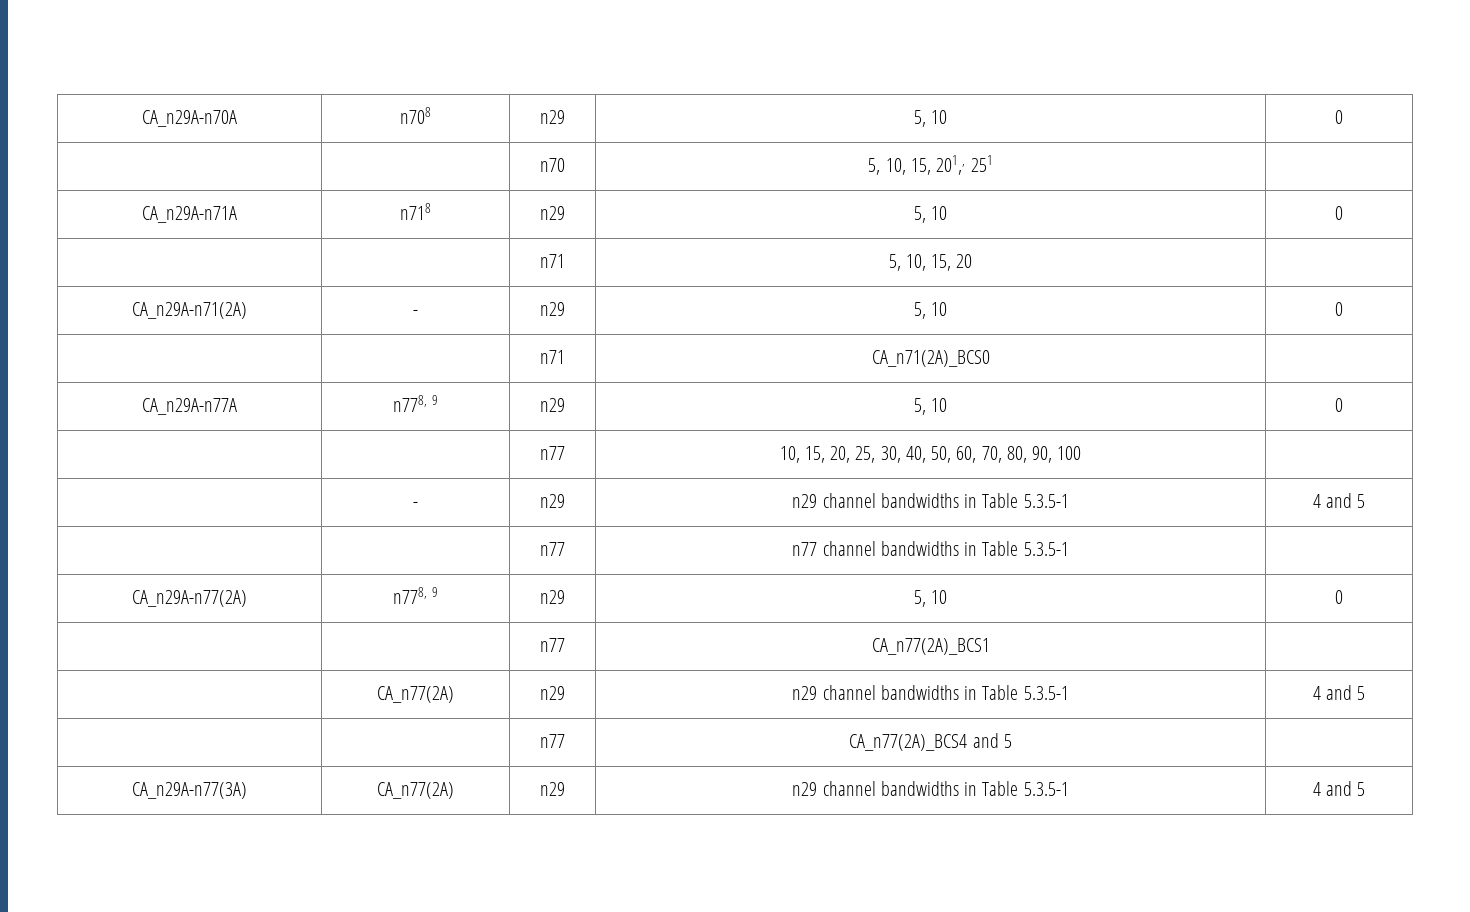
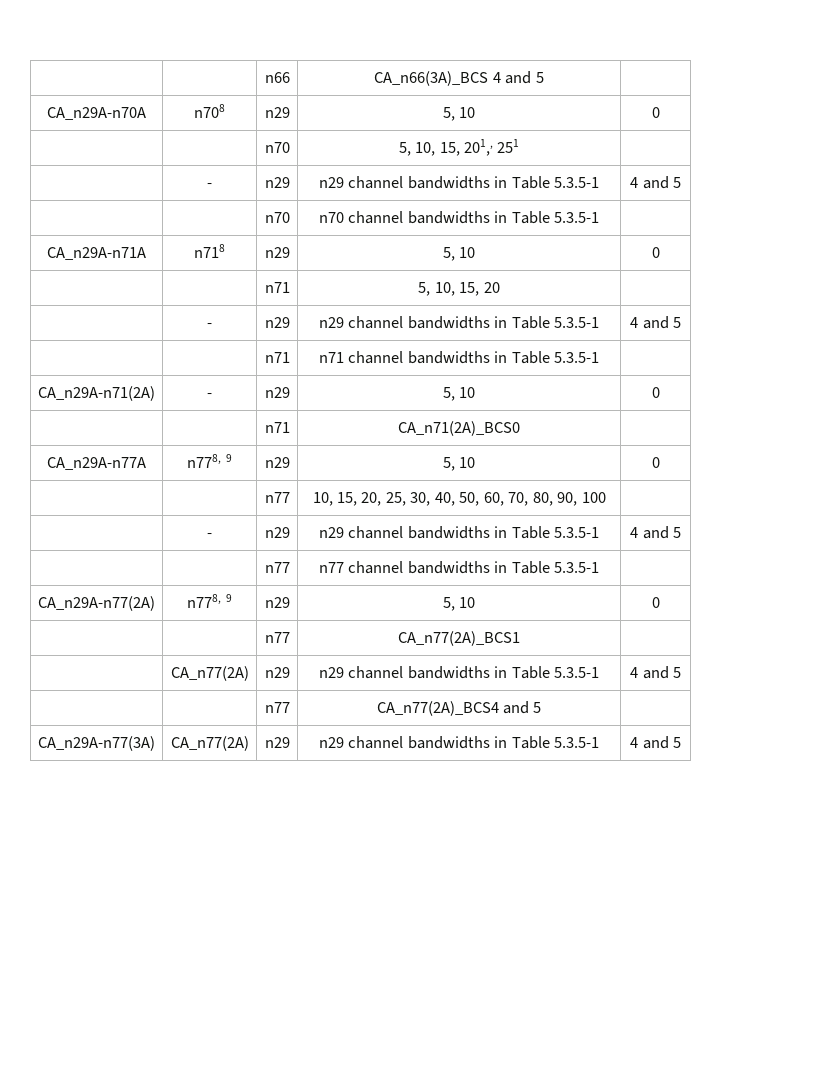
(142, 118) none -> [264,72,290,83] [374,71,544,86] | | n66 | CA_n66(3A)_BCS 4 and 5 | //
(993, 163) none -> [206,183,212,188] [264,177,290,188] [318,176,600,189] [630,176,681,189] [264,212,290,223] [318,211,600,224] // | - | n29 | n29 channel bandwidths in Table 5.3.5-1 | 4 and 5 // | | n70 | n70 channel bandwidths in Table 5.3.5-1 |
(973, 261) none -> [206,323,212,328] [264,317,290,328] [318,316,600,329] [630,316,681,329] [264,352,290,363] [318,351,600,364] // | - | n29 | n29 channel bandwidths in Table 5.3.5-1 | 4 and 5 // | | n71 | n71 channel bandwidths in Table 5.3.5-1 |

